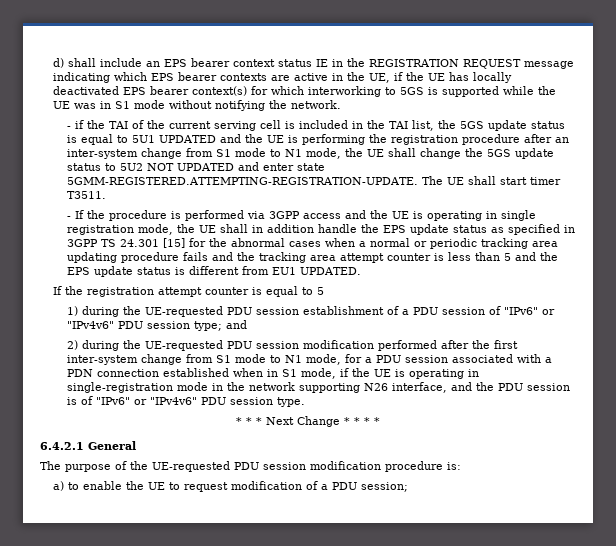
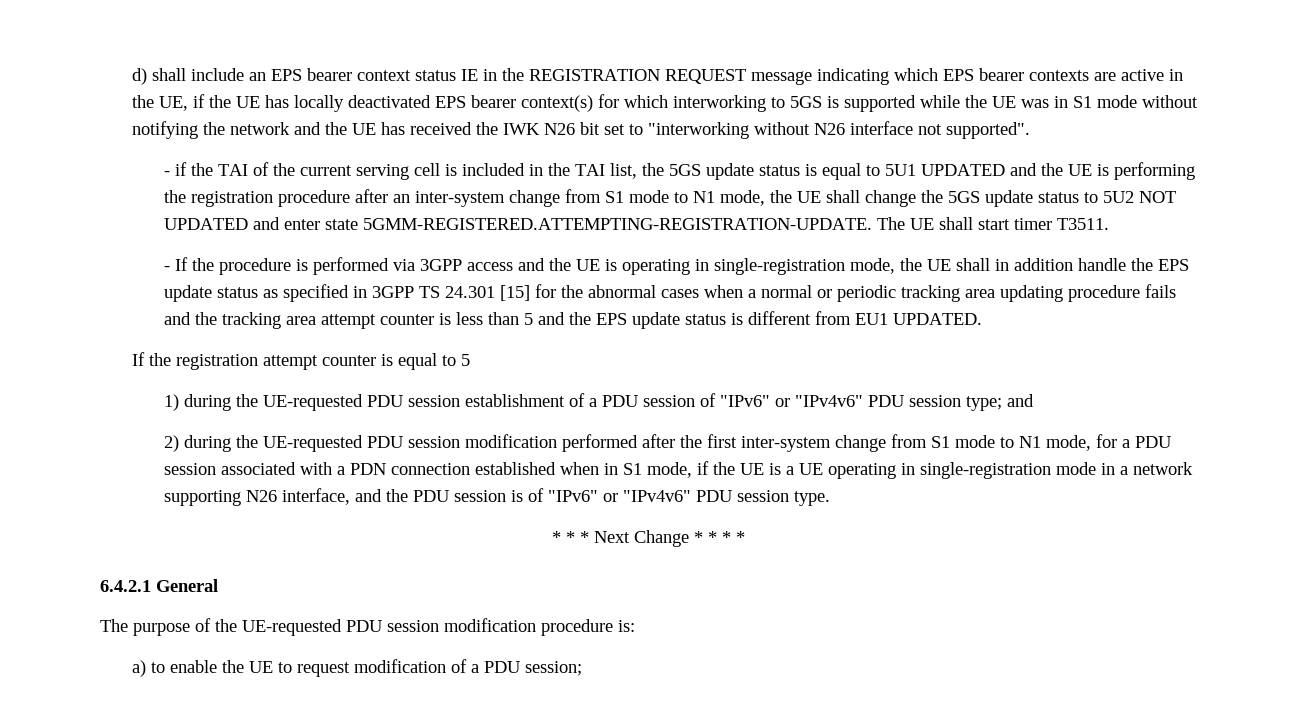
[291,100,342,109] network. -> [229,121,1030,139] network and the UE has received the IWK N26 bit set to "interworking without N26 interface not supported".
[500,210,536,221] [66,225,134,235] single registration -> [713,258,845,275] single-registration
(405, 373) none -> [785,463,823,475] a UE
[226,382,245,391] the -> [1119,466,1128,475] a

